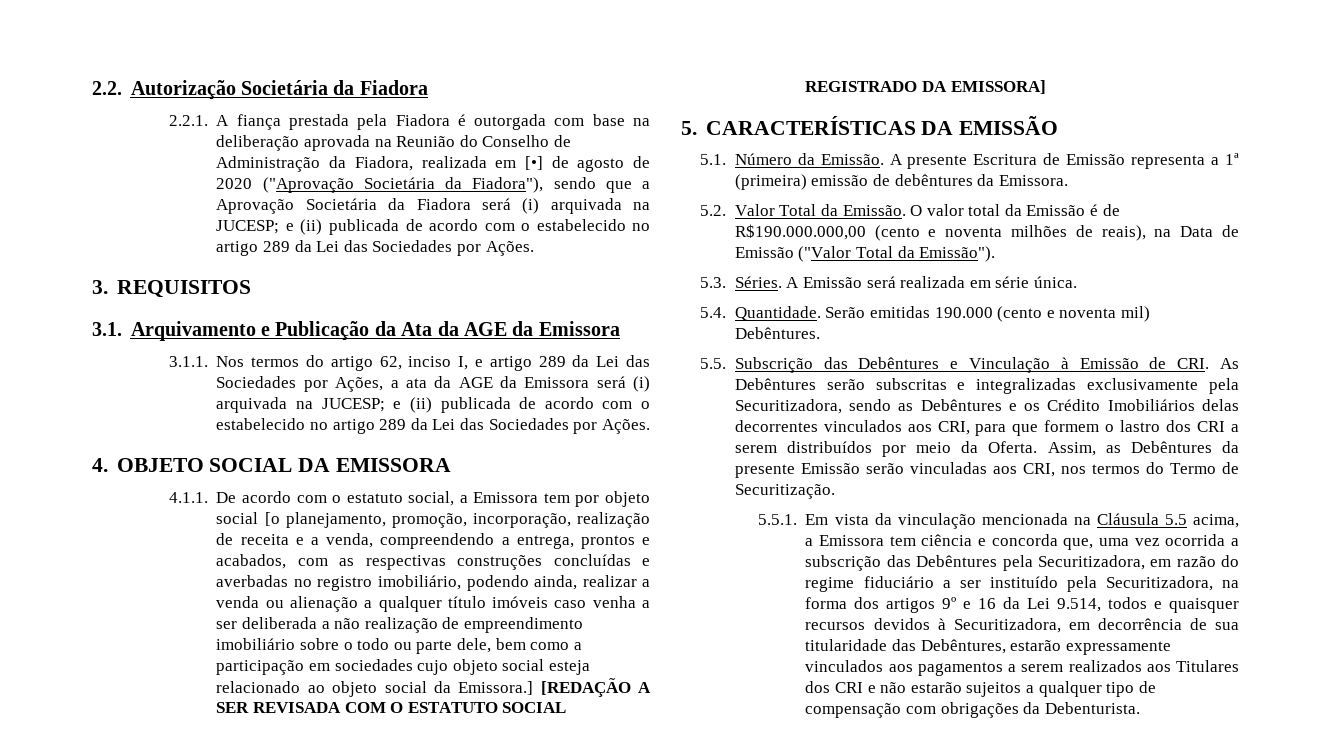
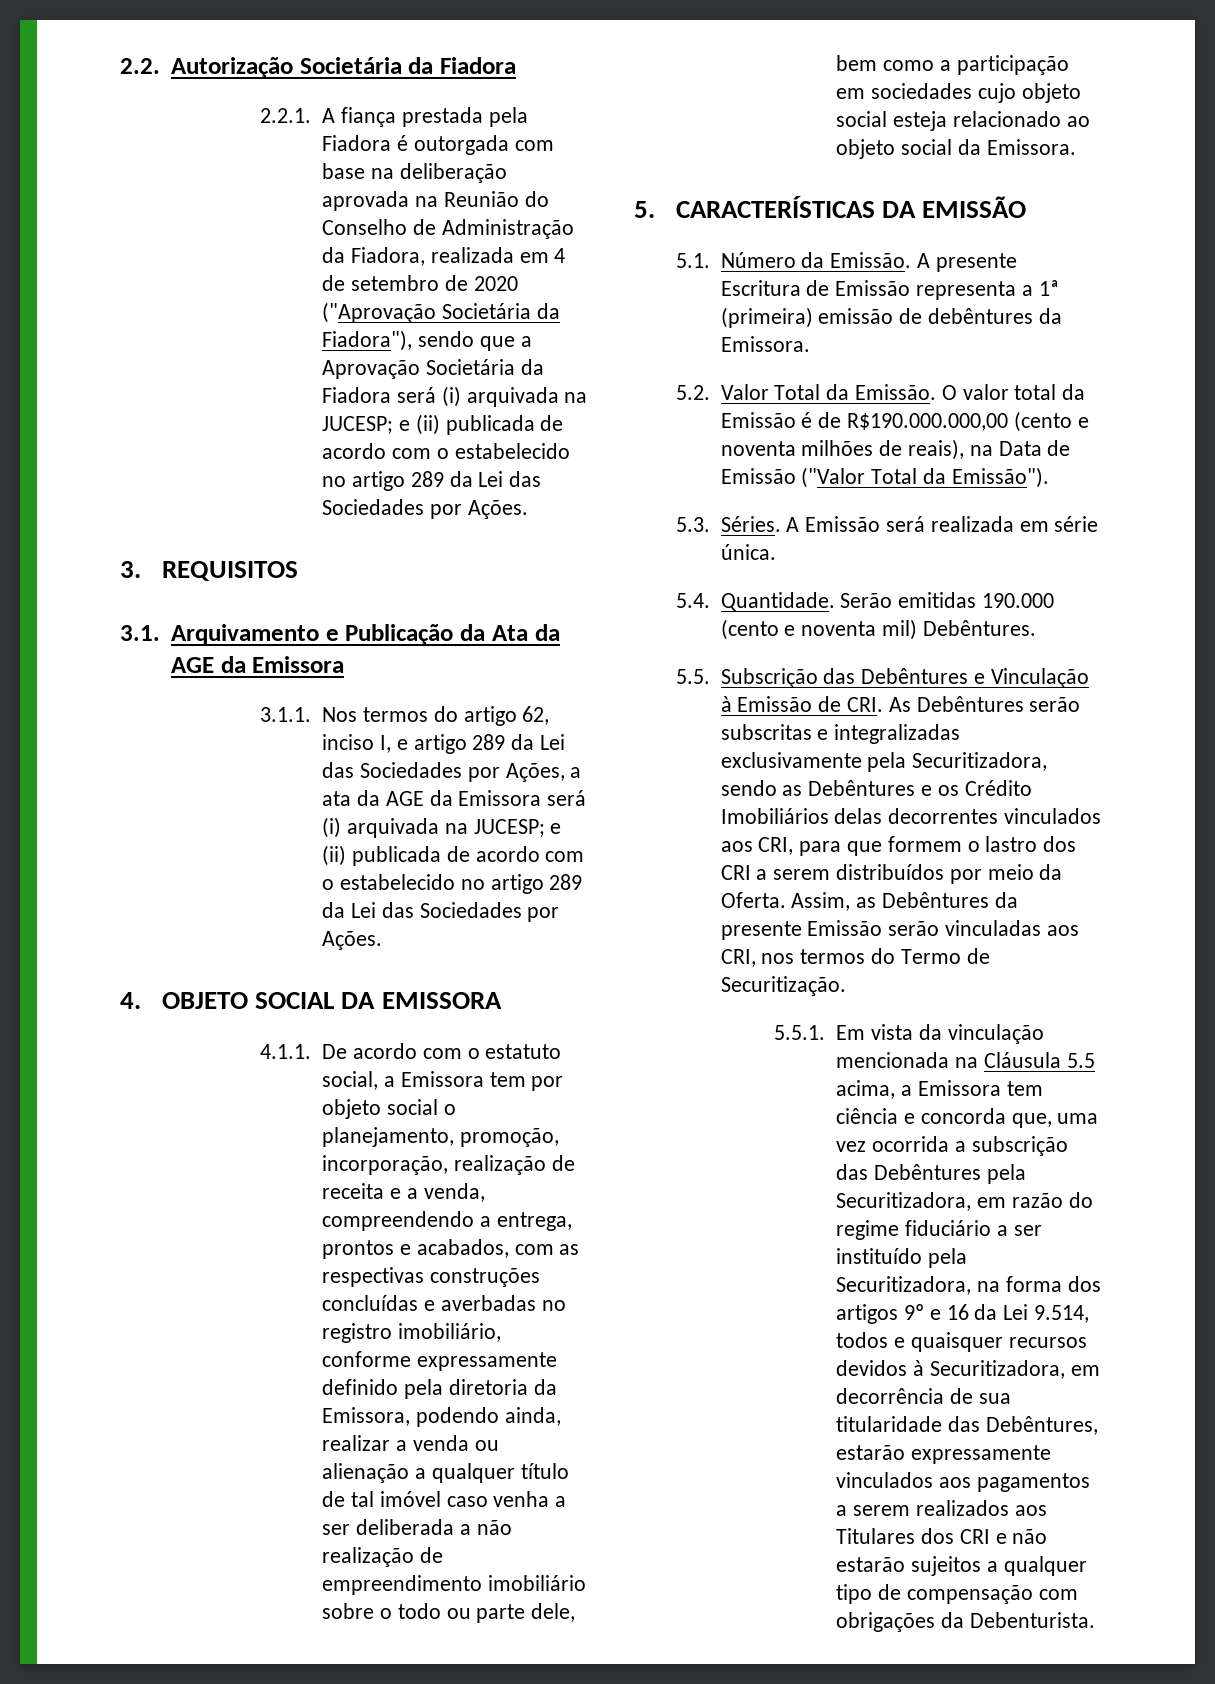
[524,156,625,172] [•] de agosto -> [554,248,566,263] [322,275,439,291] 4 de setembro
[264,512,280,526] [o -> [443,1104,456,1115] o
(461, 582) none -> [322,1351,557,1371] [322,1379,557,1399] [322,1407,411,1426] conforme expressamente definido pela diretoria da Emissora,
[492,596,549,608] imóveis -> [322,1491,441,1507] de tal imóvel
[458,678,651,697] [216,702,567,713] [805,80,1046,94] Emissora.] [REDAÇÃO A SER REVISADA COM O ESTATUTO SOCIAL REGISTRADO DA EMISSORA] -> [986,139,1076,155] Emissora.

